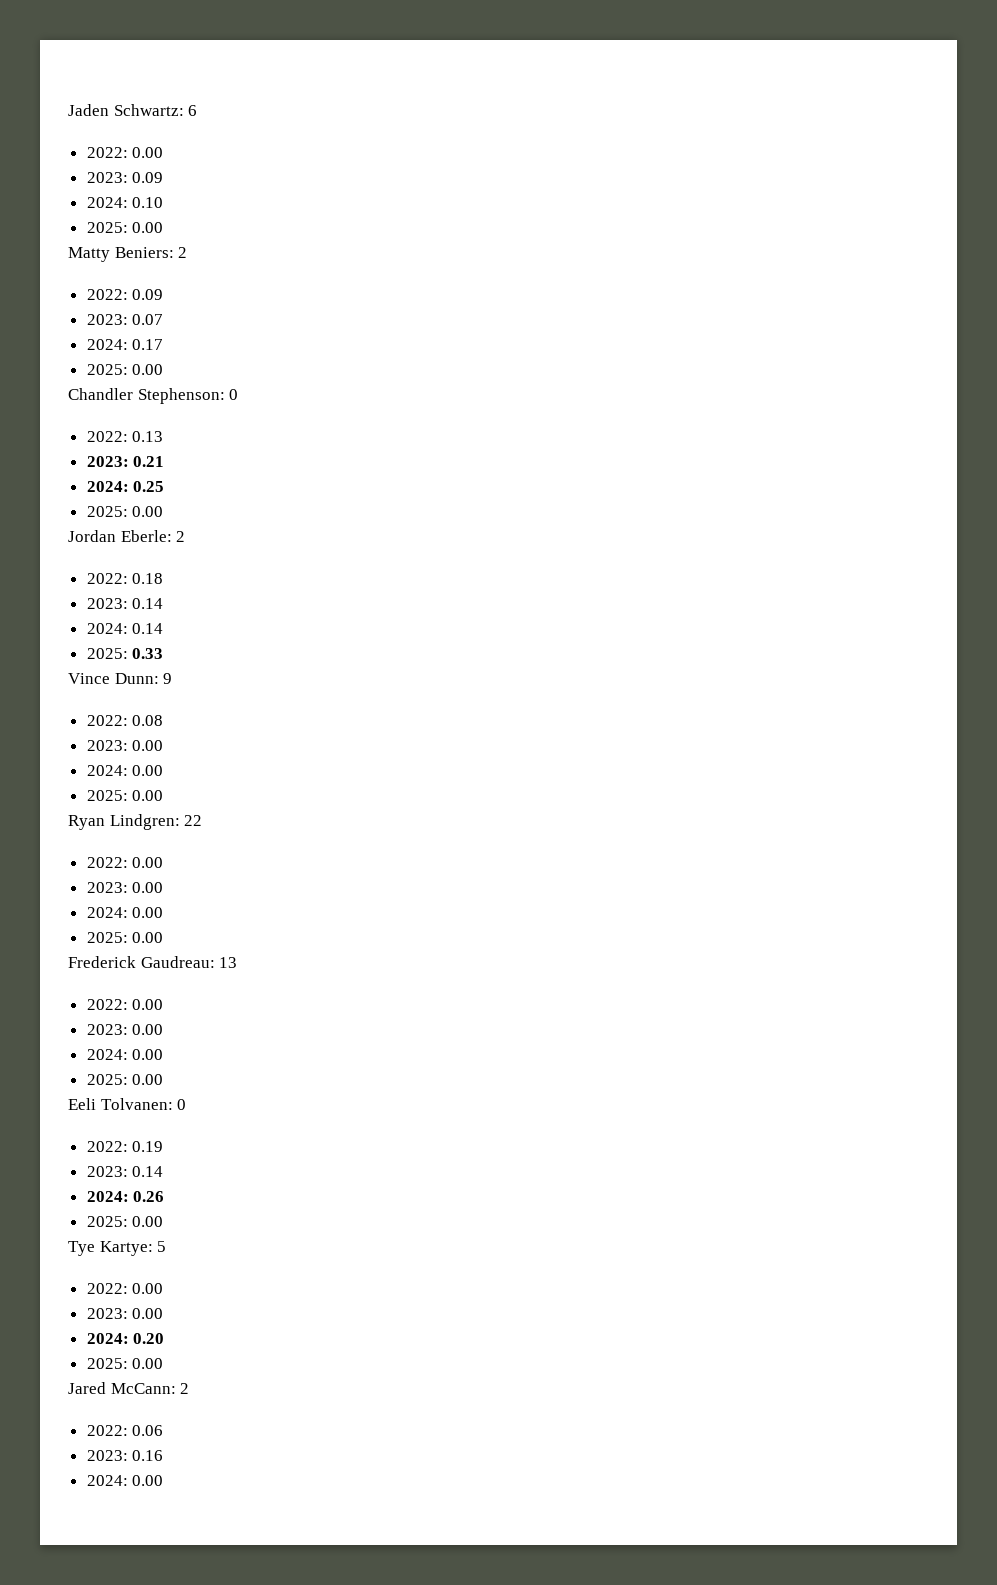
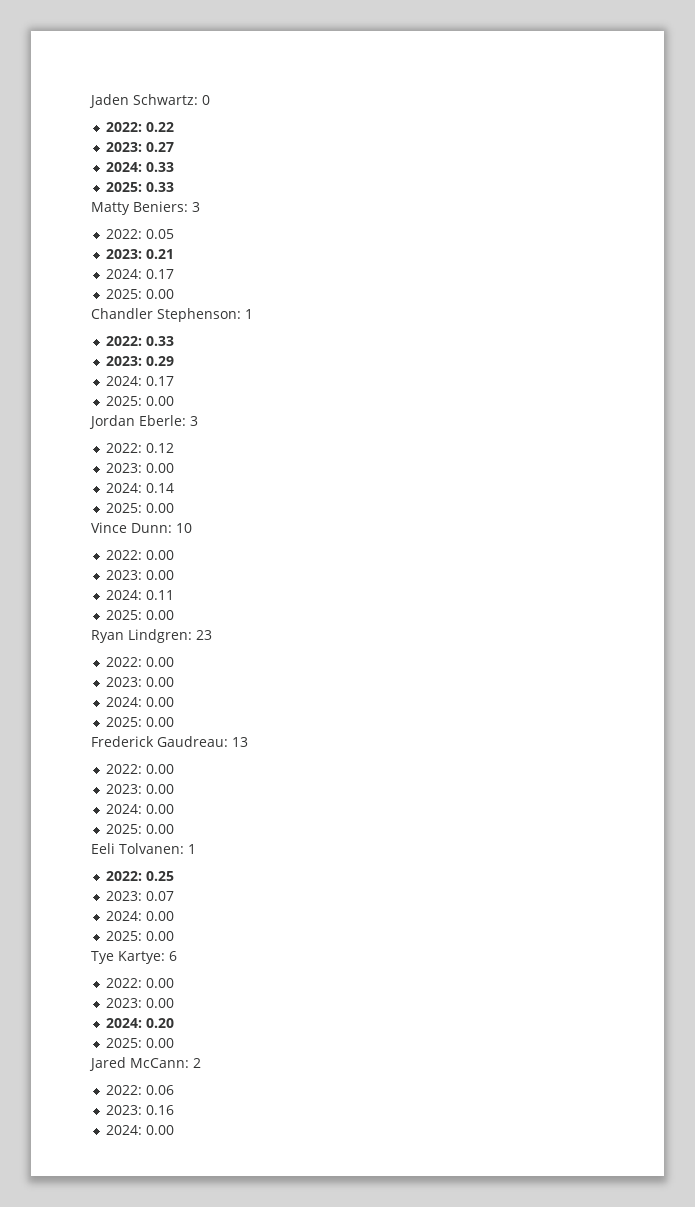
[188,105,198,116] [86,147,164,158] [86,172,164,183] [86,197,164,208] [86,222,164,233] 6 // 2022: 0.00 // 2023: 0.09 // 2024: 0.10 // 2025: 0.00 -> [202,95,210,105] [106,122,175,132] [106,142,175,152] [106,162,175,172] [106,182,175,192] 0 // 2022: 0.22 // 2023: 0.27 // 2024: 0.33 // 2025: 0.33
[178,247,188,258] [86,289,164,300] [86,314,164,325] 2 // 2022: 0.09 // 2023: 0.07 -> [192,202,200,212] [106,229,175,239] [106,249,175,259] 3 // 2022: 0.05 // 2023: 0.21
[229,389,239,400] [86,431,164,442] [86,456,165,467] [86,481,165,492] 0 // 2022: 0.13 // 2023: 0.21 // 2024: 0.25 -> [245,309,253,319] [106,336,175,346] [106,356,175,366] [106,376,175,386] 1 // 2022: 0.33 // 2023: 0.29 // 2024: 0.17
[176,531,186,542] [86,573,164,584] [86,598,164,609] 2 // 2022: 0.18 // 2023: 0.14 -> [190,416,198,426] [106,443,175,453] [106,463,175,473] 3 // 2022: 0.12 // 2023: 0.00
[132,648,164,659] 0.33 -> [146,503,175,513] 0.00
[163,673,173,684] [86,715,164,726] [86,740,164,751] [86,765,164,776] 9 // 2022: 0.08 // 2023: 0.00 // 2024: 0.00 -> [176,523,192,533] [106,550,175,560] [106,570,175,580] [106,590,175,600] 10 // 2022: 0.00 // 2023: 0.00 // 2024: 0.11
[184,815,203,826] 22 -> [196,630,212,640] 23
[177,1099,187,1110] [86,1141,164,1152] [86,1166,164,1177] [86,1191,165,1202] 0 // 2022: 0.19 // 2023: 0.14 // 2024: 0.26 -> [187,844,196,854] [106,871,175,881] [106,891,175,901] [106,911,175,921] 1 // 2022: 0.25 // 2023: 0.07 // 2024: 0.00
[157,1241,167,1252] 5 -> [169,951,177,961] 6

